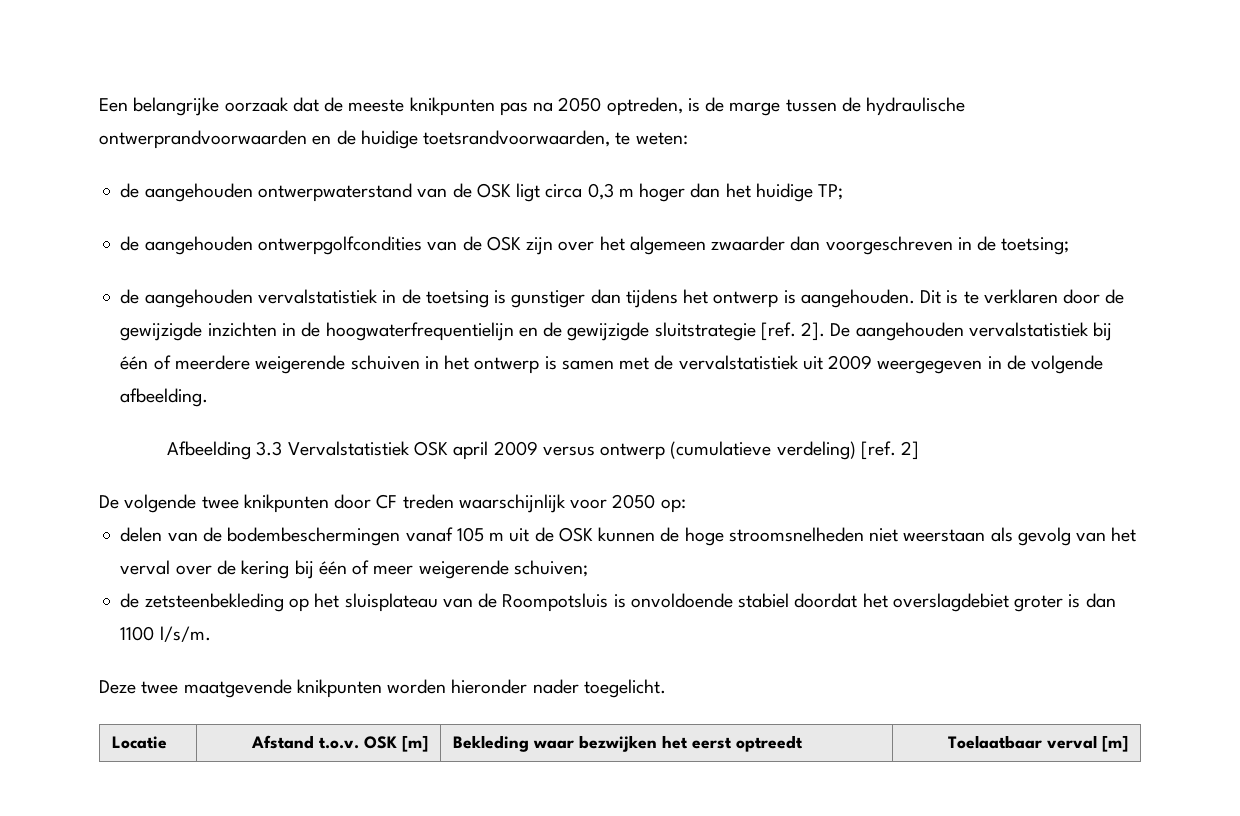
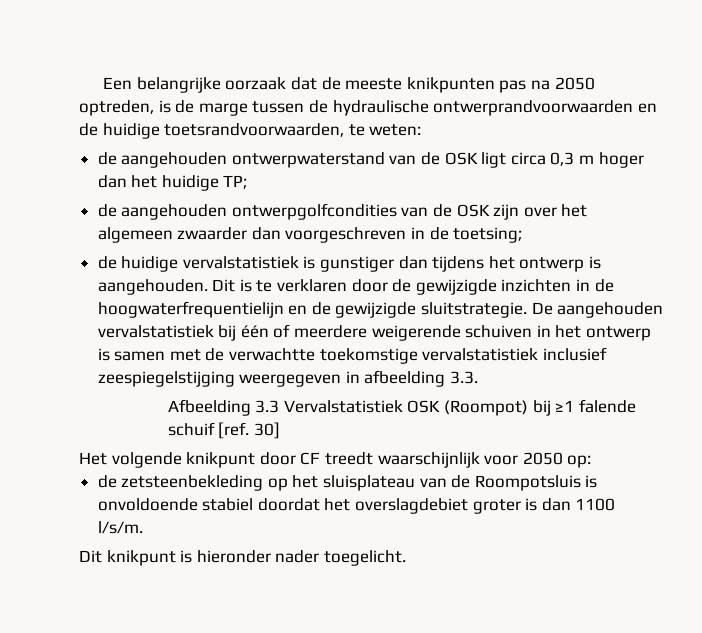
[144,289,489,308] aangehouden vervalstatistiek in de toetsing -> [121,256,299,272] huidige vervalstatistiek
[654,322,826,341] sluitstrategie [ref. 2]. -> [421,302,528,318] sluitstrategie.
[678,355,1104,374] [120,388,209,407] [167,441,920,460] [99,494,329,513] vervalstatistiek uit 2009 weergegeven in de volgende afbeelding. // Afbeelding 3.3 Vervalstatistiek OSK april 2009 versus ontwerp (cumulatieve verdeling) [ref. 2] // De volgende twee knikpunten -> [229,347,607,364] [97,370,479,387] [167,399,636,416] [167,422,280,439] [79,452,256,468] verwachtte toekomstige vervalstatistiek inclusief zeespiegelstijging weergegeven in afbeelding 3.3. // Afbeelding 3.3 Vervalstatistiek OSK (Roompot) bij ≥1 falende schuif [ref. 30] // Het volgende knikpunt
[402,494,454,509] treden -> [324,452,373,465] treedt
[120,527,1137,546] [120,560,588,579] // delen van de bodembeschermingen vanaf 105 m uit de OSK kunnen de hoge stroomsnelheden niet weerstaan als gevolg van het verval over de kering bij één of meer weigerende schuiven; -> (592, 461) none
[99,679,666,698] [112,736,168,749] [250,735,428,752] [453,735,804,752] [947,735,1128,752] Deze twee maatgevende knikpunten worden hieronder nader toegelicht. // Locatie | Afstand t.o.v. OSK [m] | Bekleding waar bezwijken het eerst optreedt | Toelaatbaar verval [m] -> [79,550,406,566] Dit knikpunt is hieronder nader toegelicht.

